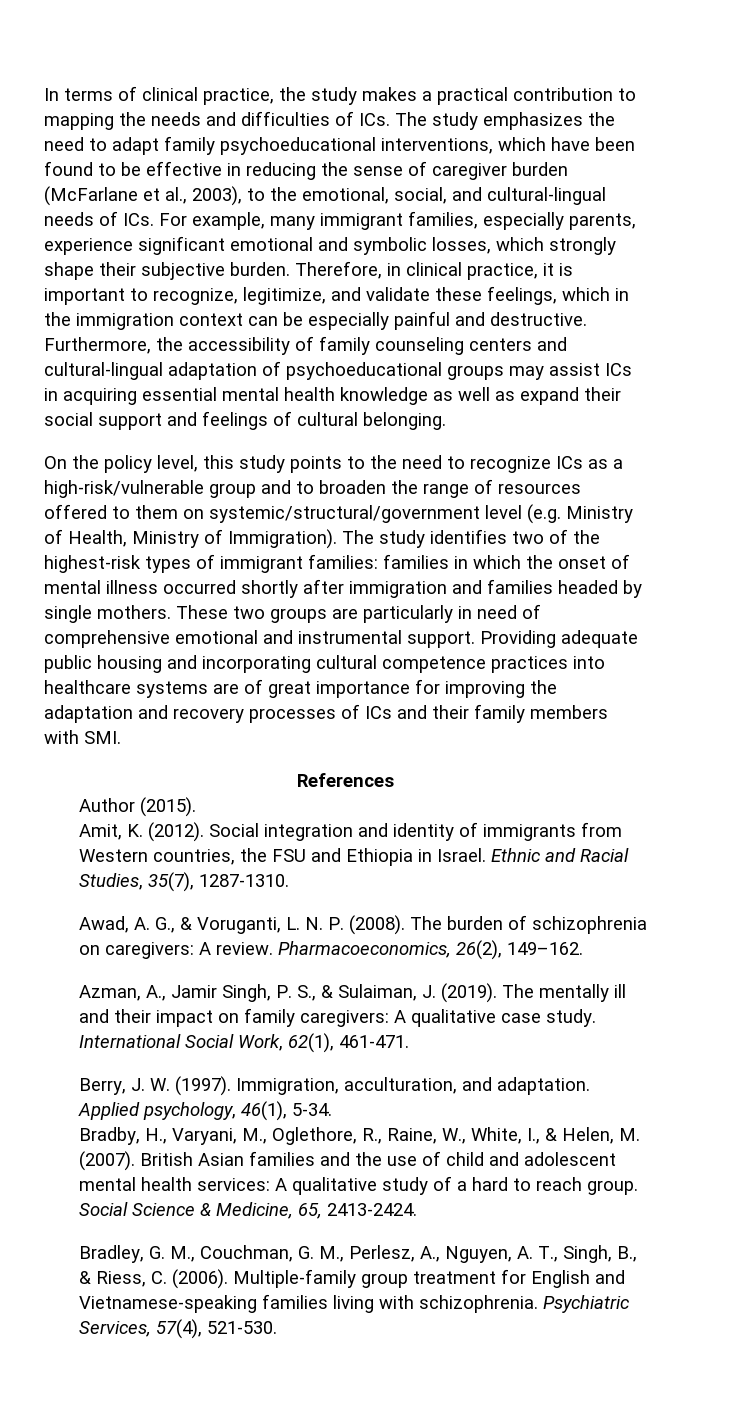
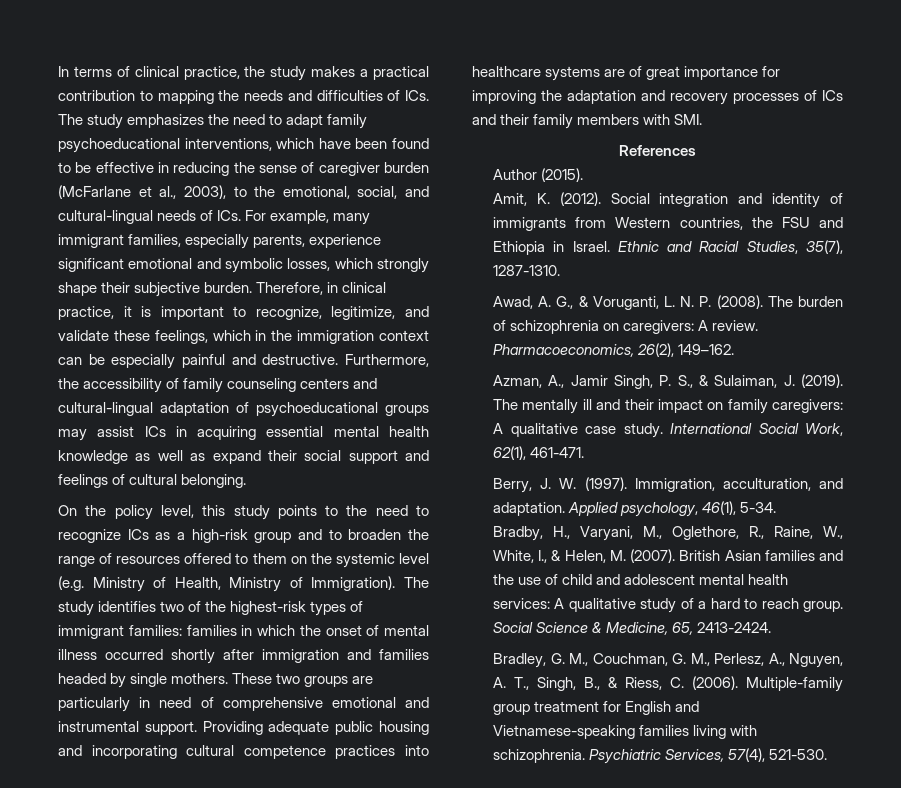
[44,480,204,498] high-risk/vulnerable -> [191,529,248,543] high-risk
[209,505,480,523] systemic/structural/government -> [310,553,395,568] the systemic

